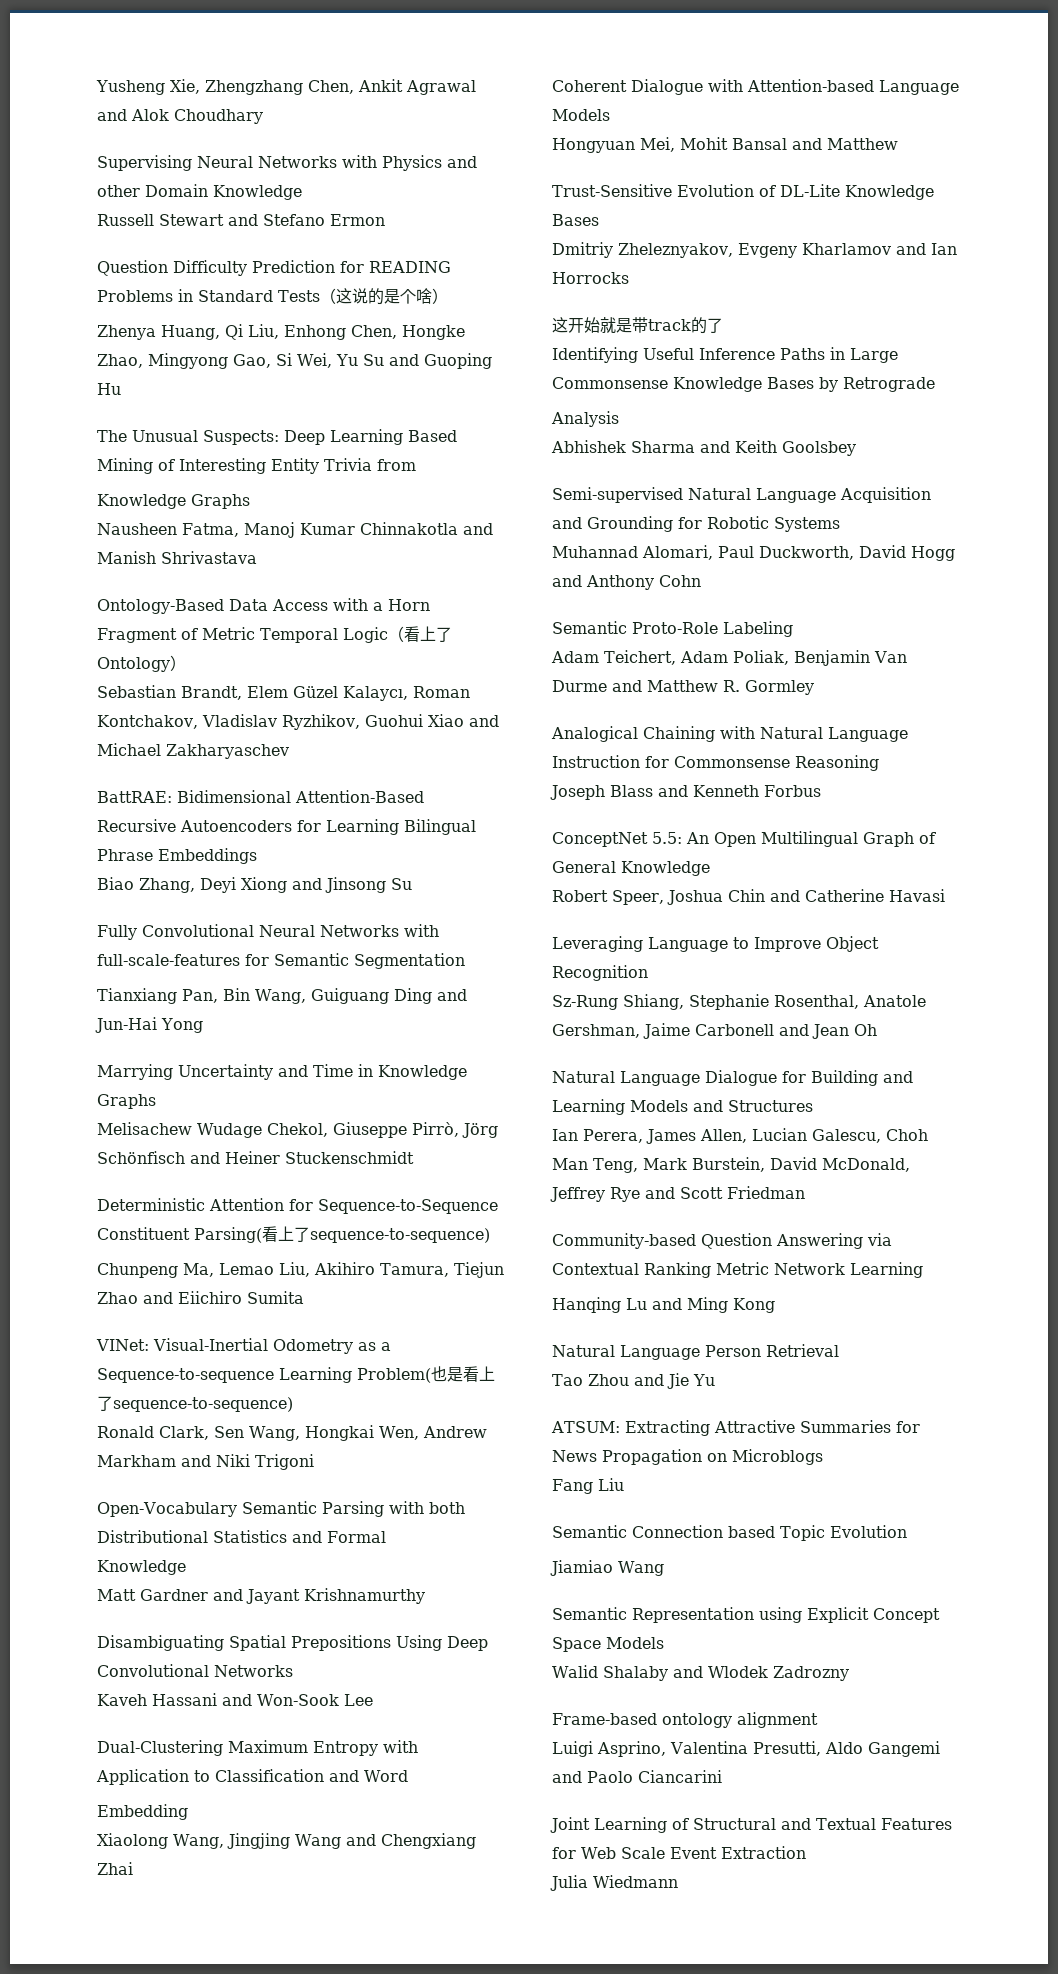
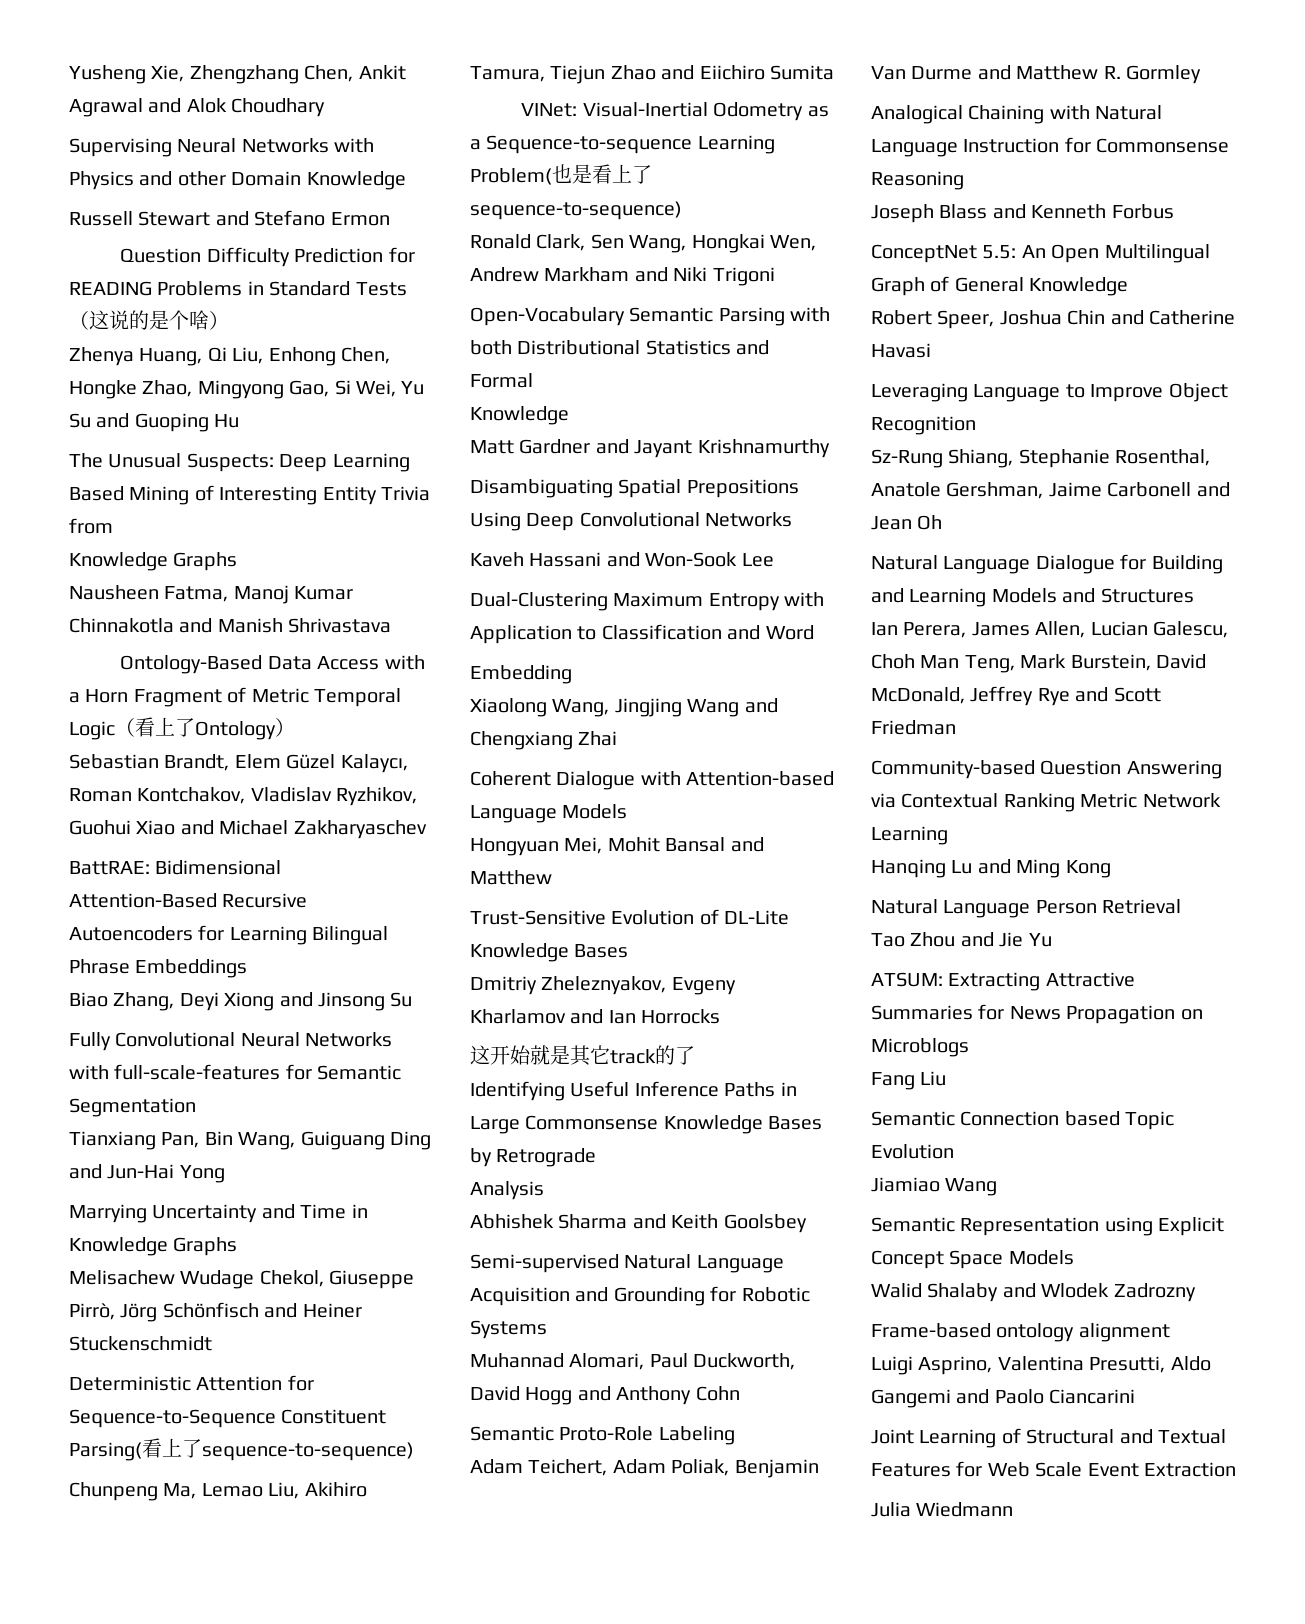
[632,317,648,333] 带 -> [570,1045,610,1066] 其它

